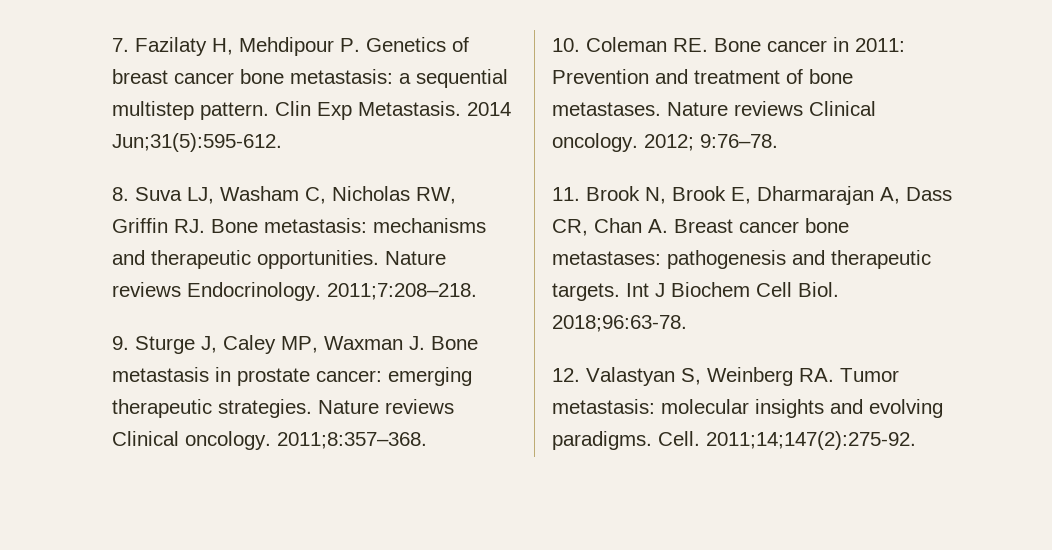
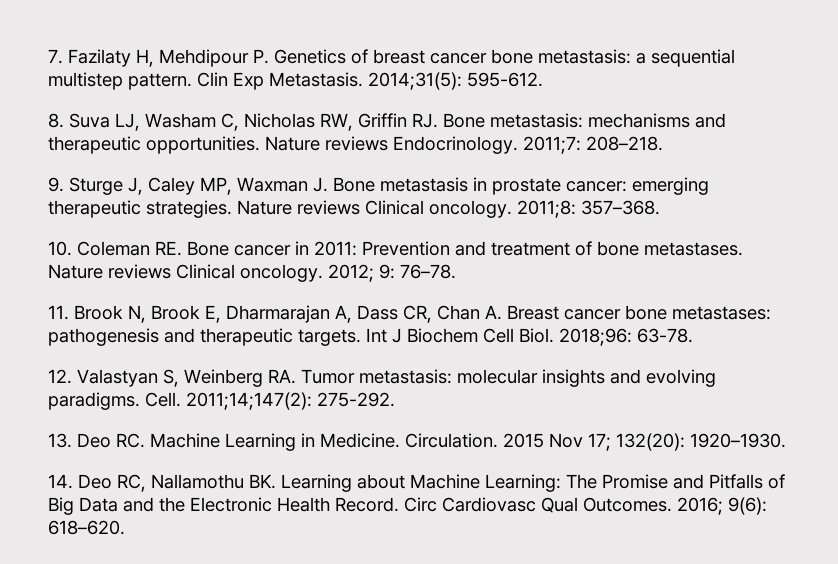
[467,102,511,116] [112,133,282,152] 2014 Jun;31(5):595-612. -> [368,72,543,90] 2014;31(5): 595-612.
[327,283,477,300] 2011;7:208–218. -> [523,136,663,154] 2011;7: 208–218.
[277,432,427,449] 2011;8:357–368. -> [517,200,660,218] 2011;8: 357–368.
[700,134,778,148] 9:76–78. -> [379,264,456,279] 9: 76–78.
[552,315,687,332] 2018;96:63-78. -> [559,328,693,346] 2018;96: 63-78.
[706,431,916,450] 2011;14;147(2):275-92. -> [186,392,395,410] [48,433,786,451] [48,474,785,492] [48,497,767,515] [48,520,125,535] 2011;14;147(2): 275-292. // 13. Deo RC. Machine Learning in Medicine. Circulation. 2015 Nov 17; 132(20): 1920–1930. // 14. Deo RC, Nallamothu BK. Learning about Machine Learning: The Promise and Pitfalls of Big Data and the Electronic Health Record. Circ Cardiovasc Qual Outcomes. 2016; 9(6): 618–620.

